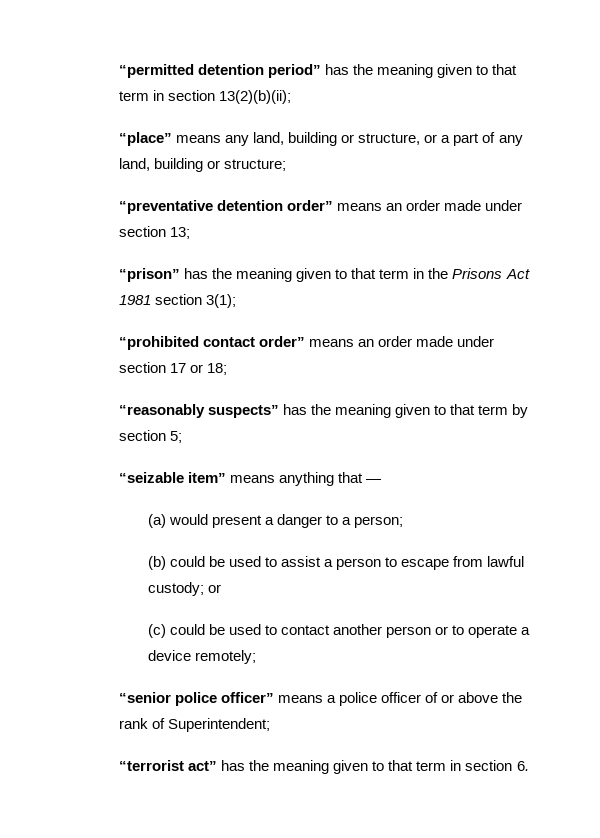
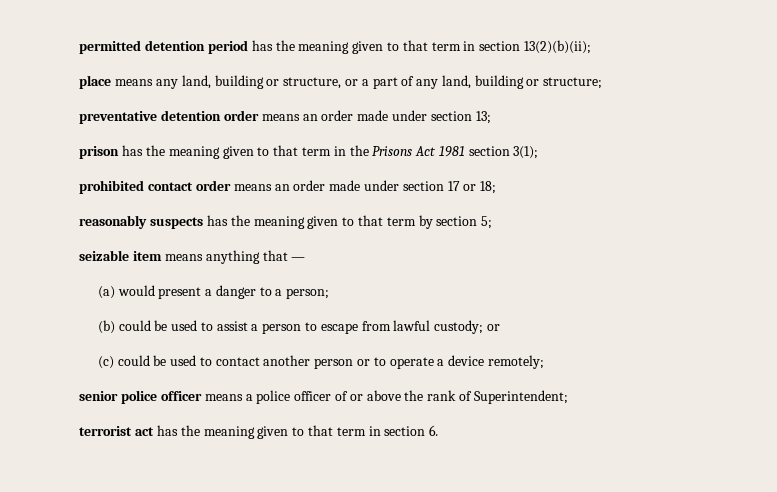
[118,64,322,78] “permitted detention period” -> [79,40,249,54] permitted detention period
[118,132,172,146] “place” -> [79,75,112,89] place
[118,200,334,214] “preventative detention order” -> [79,110,260,124] preventative detention order
[118,268,180,282] “prison” -> [79,146,120,159] prison
[118,336,306,350] “prohibited contact order” -> [79,180,232,194] prohibited contact order
[118,404,280,418] “reasonably suspects” -> [79,215,204,229] reasonably suspects
[118,472,227,483] “seizable item” -> [79,250,163,261] seizable item
[118,692,275,706] “senior police officer” -> [79,390,203,404] senior police officer
[118,760,218,771] “terrorist act” -> [79,426,155,436] terrorist act

